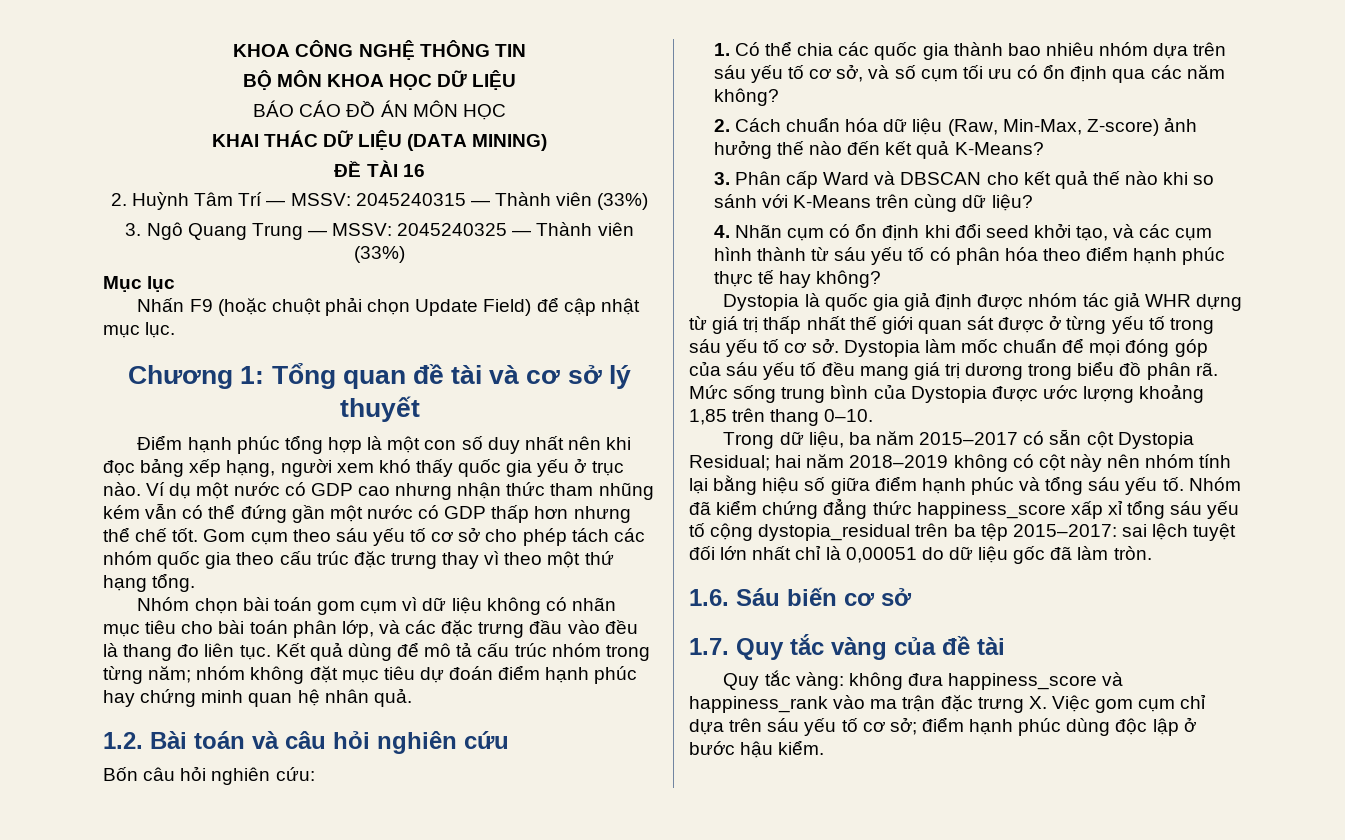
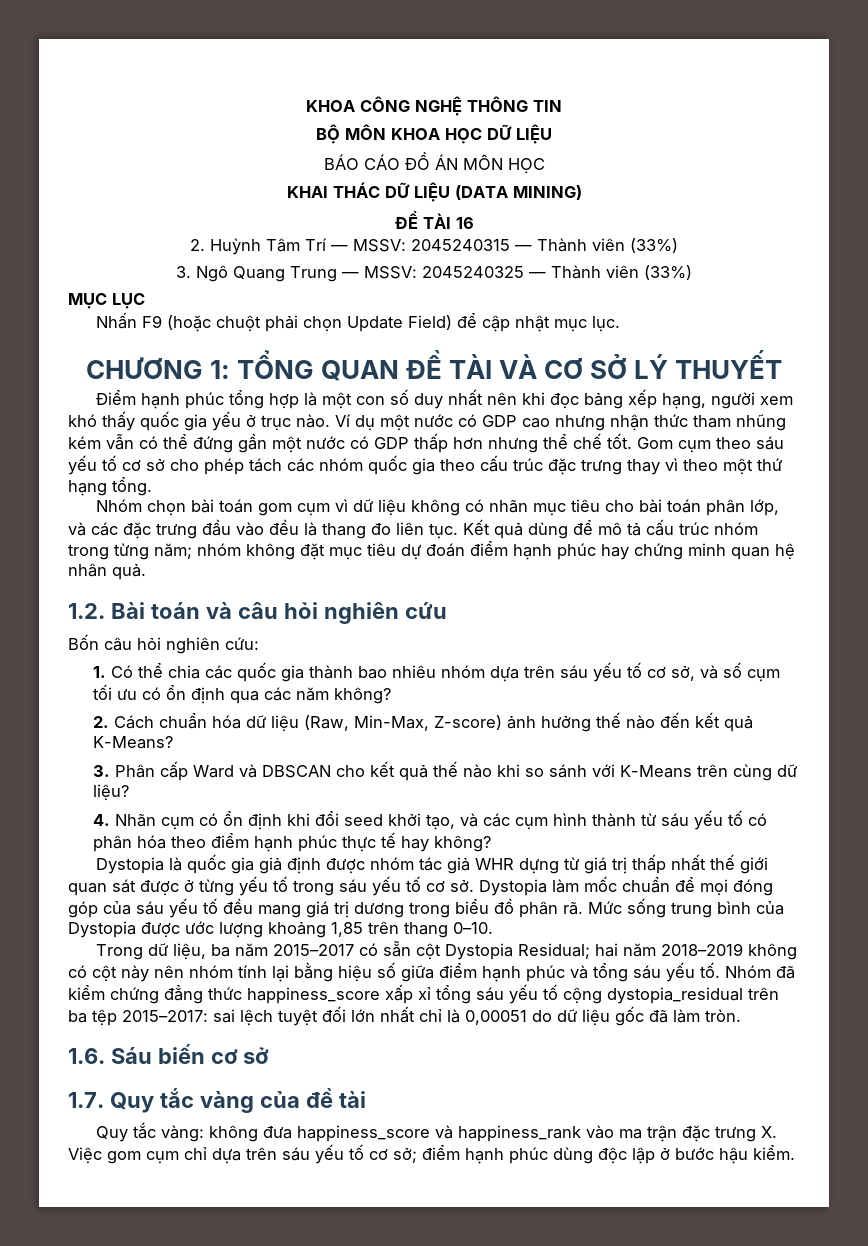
[103,276,176,292] Mục lục -> [68,293,145,309] MỤC LỤC
[128,363,631,389] [339,396,420,422] Chương 1: Tổng quan đề tài và cơ sở lý thuyết -> [85,350,783,381] CHƯƠNG 1: TỔNG QUAN ĐỀ TÀI VÀ CƠ SỞ LÝ THUYẾT

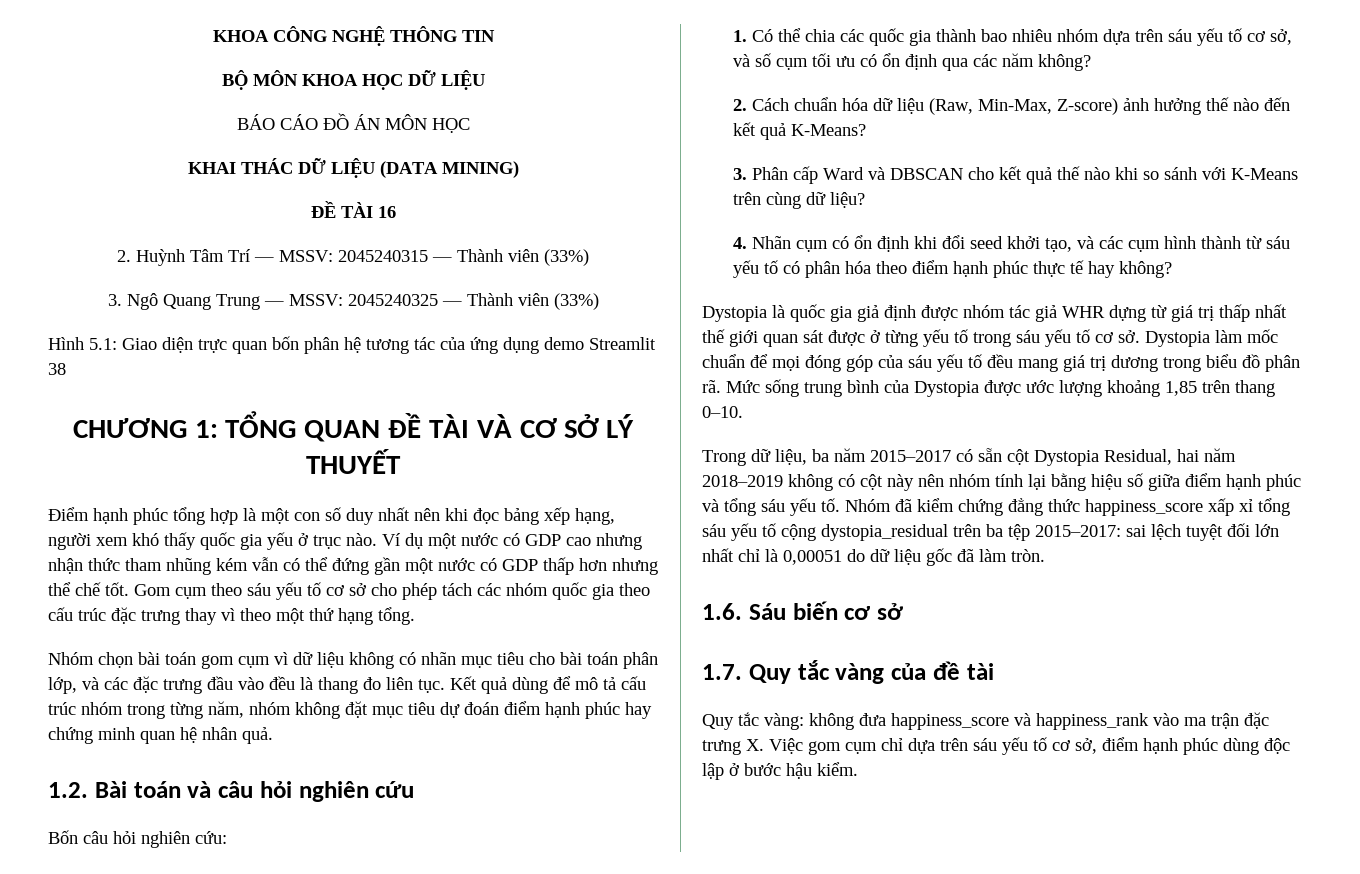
[68,293,145,309] [96,312,621,332] MỤC LỤC // Nhấn F9 (hoặc chuột phải chọn Update Field) để cập nhật mục lục. -> [48,336,656,354] [48,363,66,375] Hình 5.1: Giao diện trực quan bốn phân hệ tương tác của ứng dụng demo Streamlit 38
[154,543,192,559] năm; -> [208,701,244,718] năm,
[518,943,591,959] Residual; -> [1104,449,1172,465] Residual,
[393,1148,417,1163] sở; -> [1075,738,1097,754] sở,

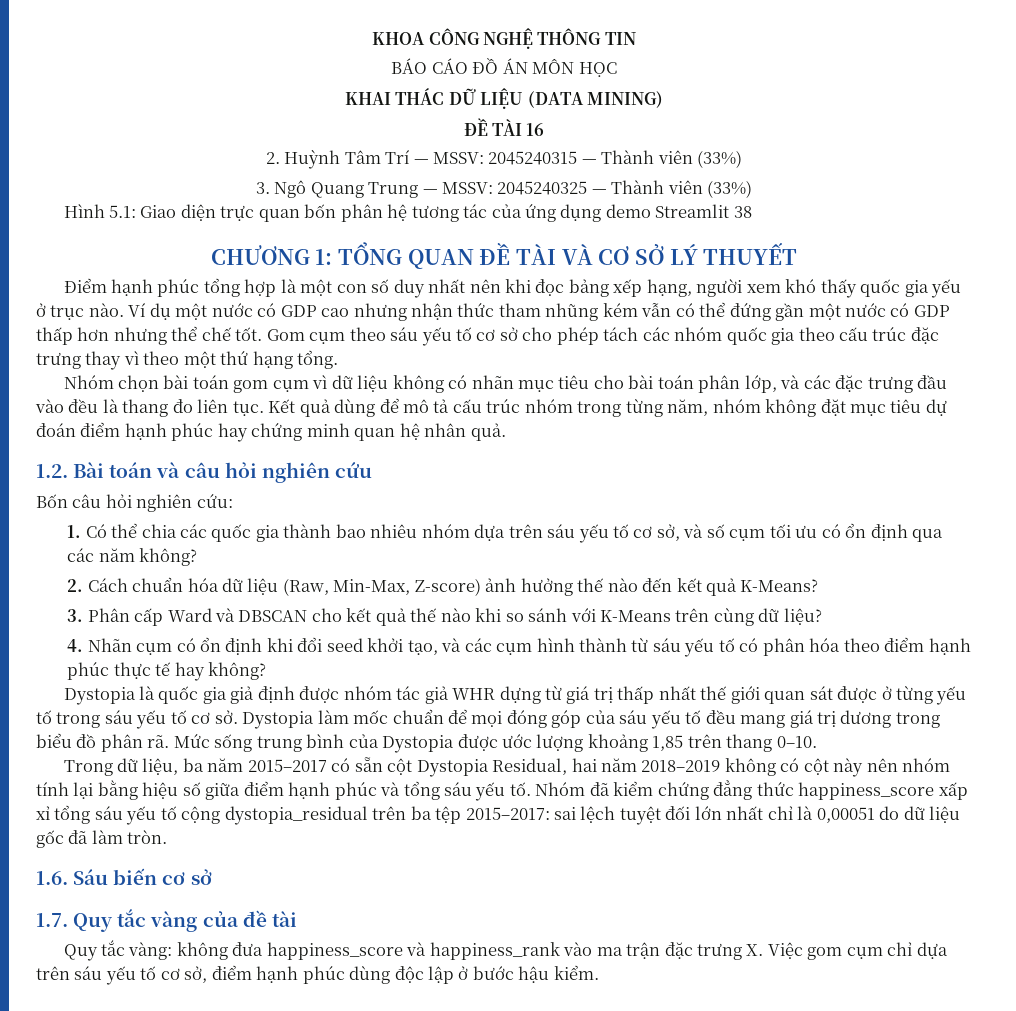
[221,70,485,90] // BỘ MÔN KHOA HỌC DỮ LIỆU -> (636, 38) none

